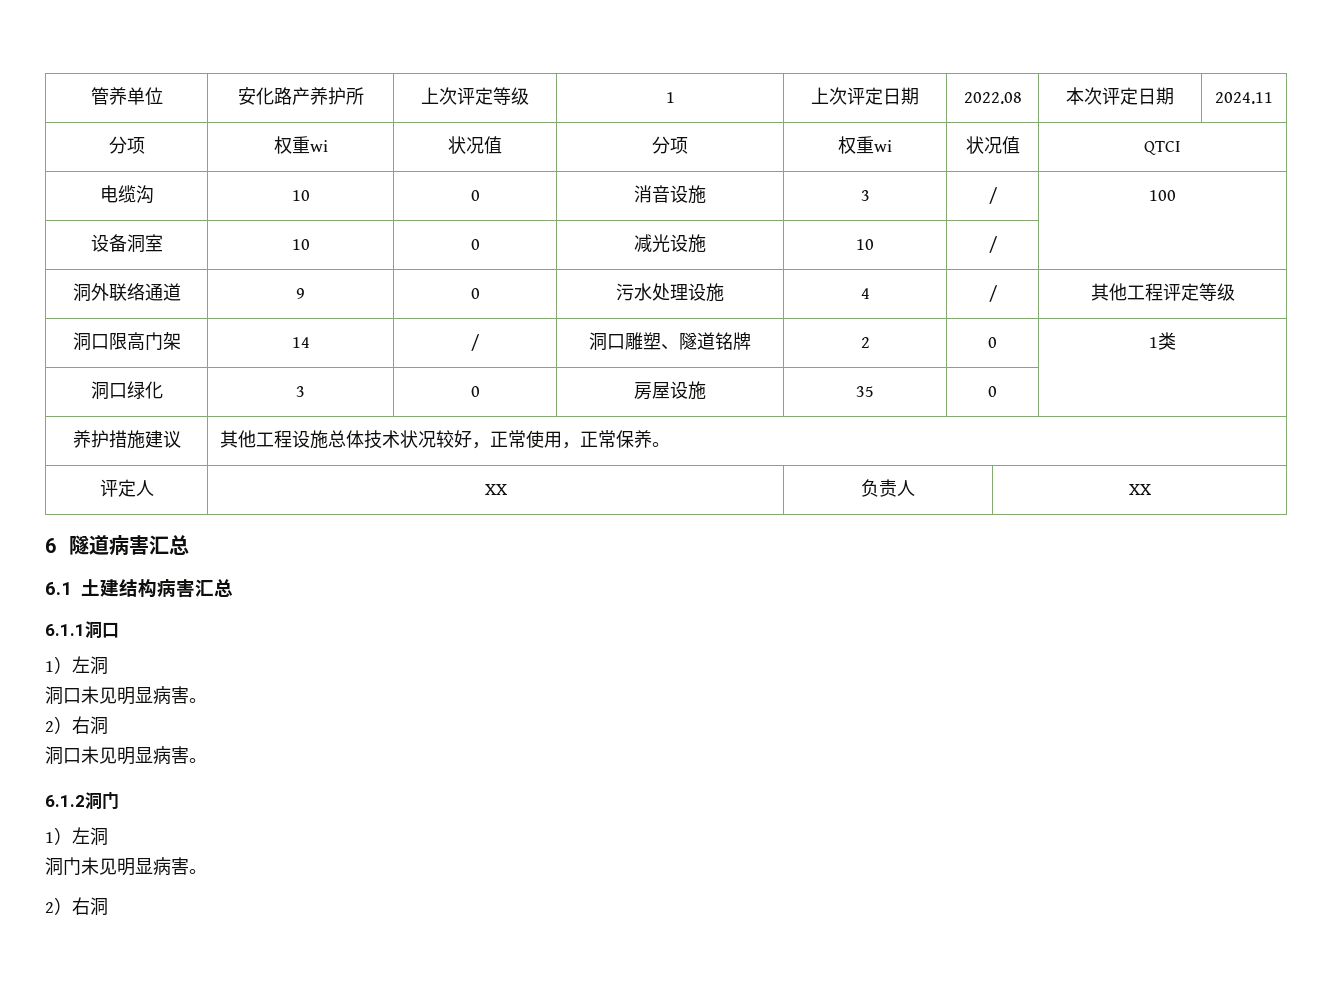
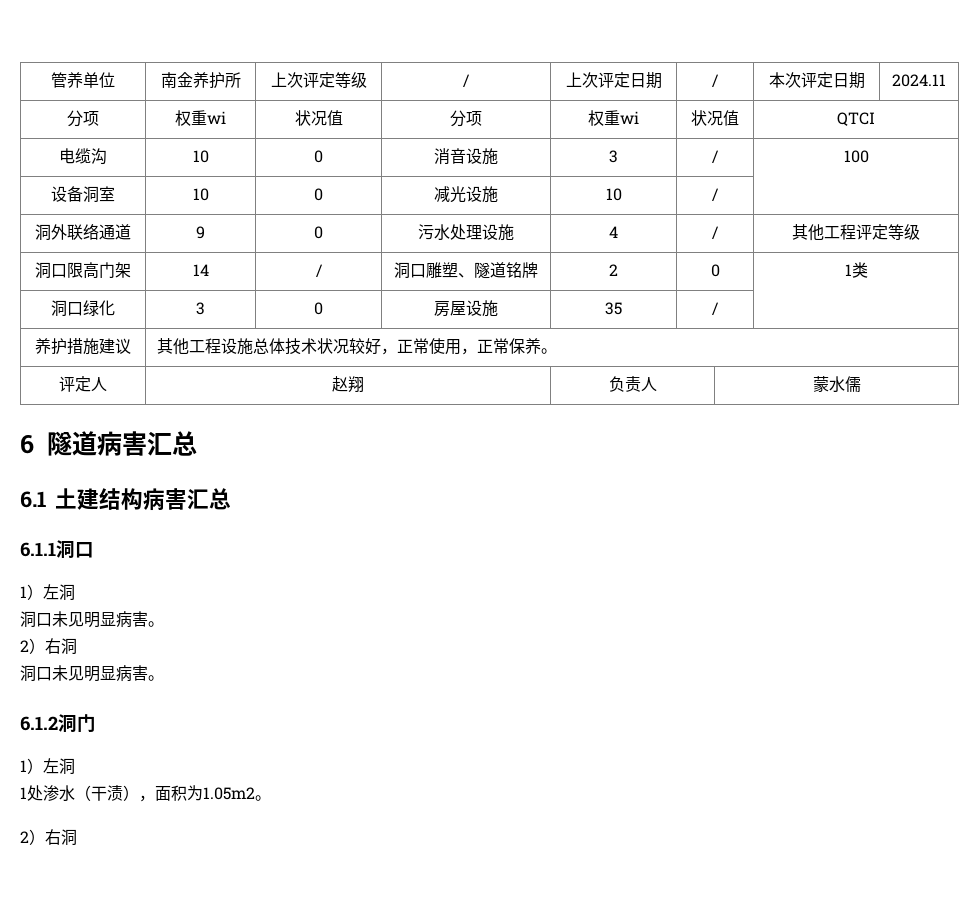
[237,87,310,105] 安化路产 -> [160,72,193,88] 南金
[665,92,675,103] 1 -> [463,74,470,87] /
[963,92,1022,104] 2022.08 -> [712,74,719,87] /
[988,386,997,397] 0 -> [712,302,719,315] /
[484,484,507,495] XX -> [332,376,364,393] 赵翔
[1128,484,1151,495] XX -> [812,376,861,392] 蒙水儒
[45,857,189,876] 洞门未见明显病害 -> [20,785,255,802] 1处渗水（干渍），面积为1.05m2

